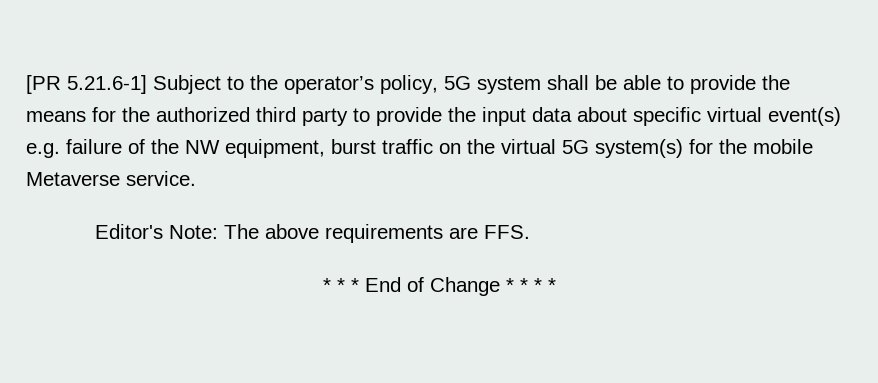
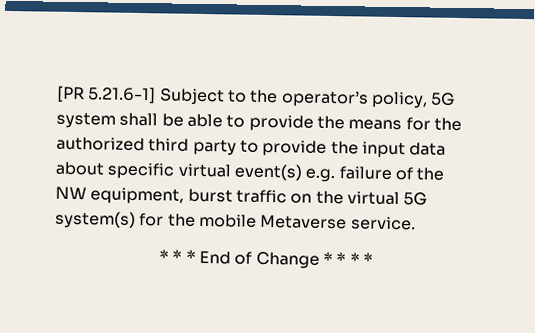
[94,224,530,243] // Editor's Note: The above requirements are FFS. -> (416, 223) none

